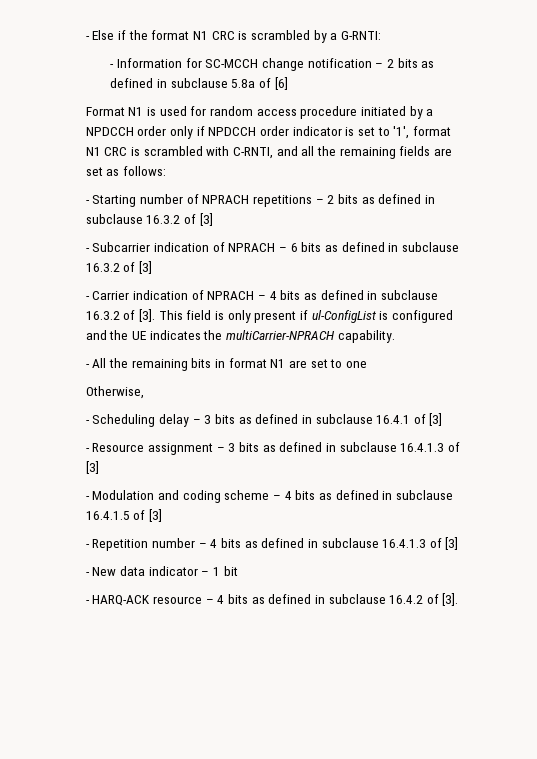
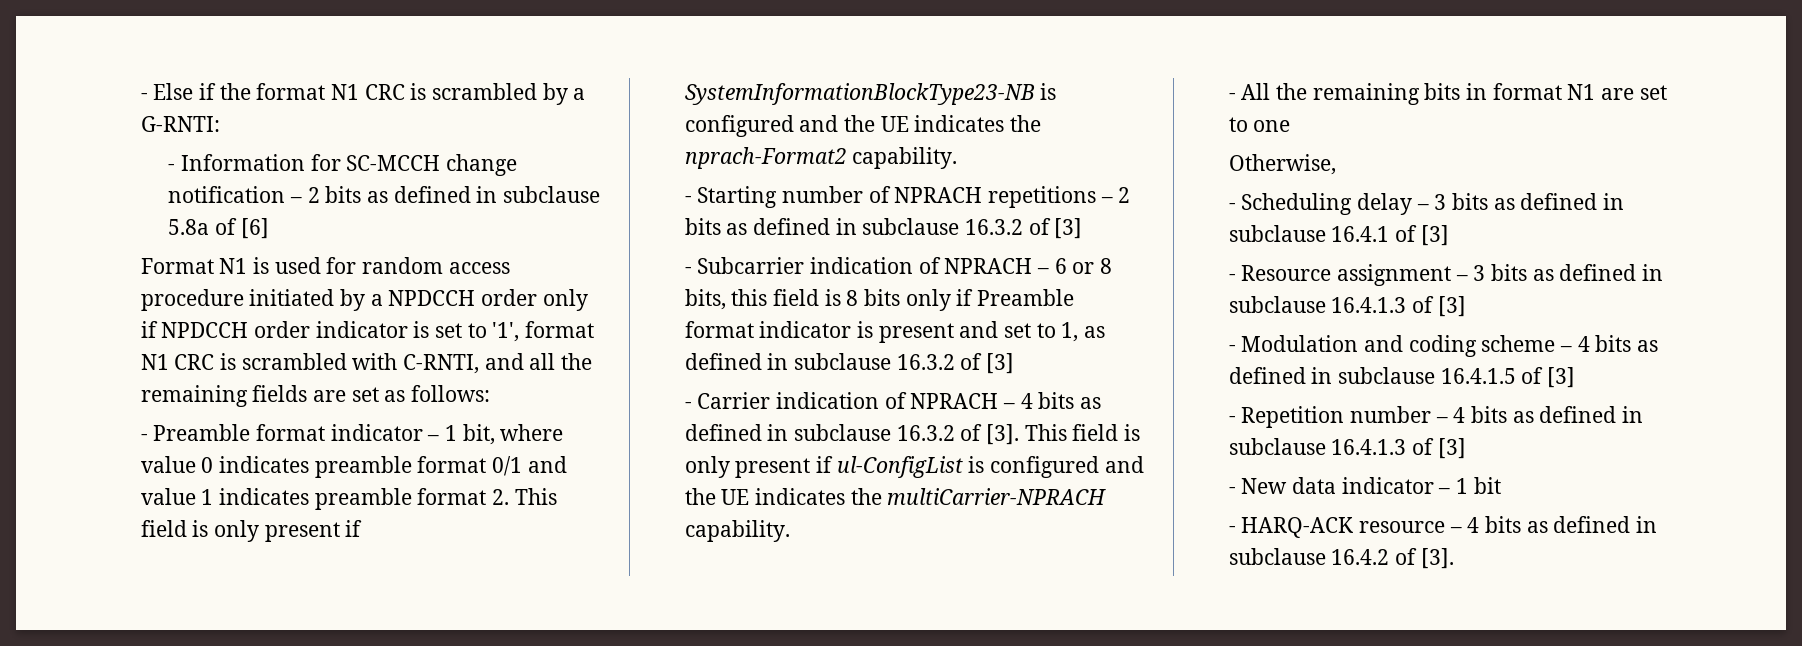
(167, 171) none -> [140,424,564,445] [140,456,567,478] [140,488,557,510] [140,520,363,542] [684,83,1057,105] [684,115,1042,137] [684,147,958,169] // - Preamble format indicator – 1 bit, where value 0 indicates preamble format 0/1 and value 1 indicates preamble format 2. This field is only present if SystemInformationBlockType23-NB is configured and the UE indicates the nprach-Format2 capability.
[301,242,322,252] bits -> [1072,258,1113,274] [684,289,1075,311] [684,321,1079,343] or 8 bits, this field is 8 bits only if Preamble format indicator is present and set to 1,

